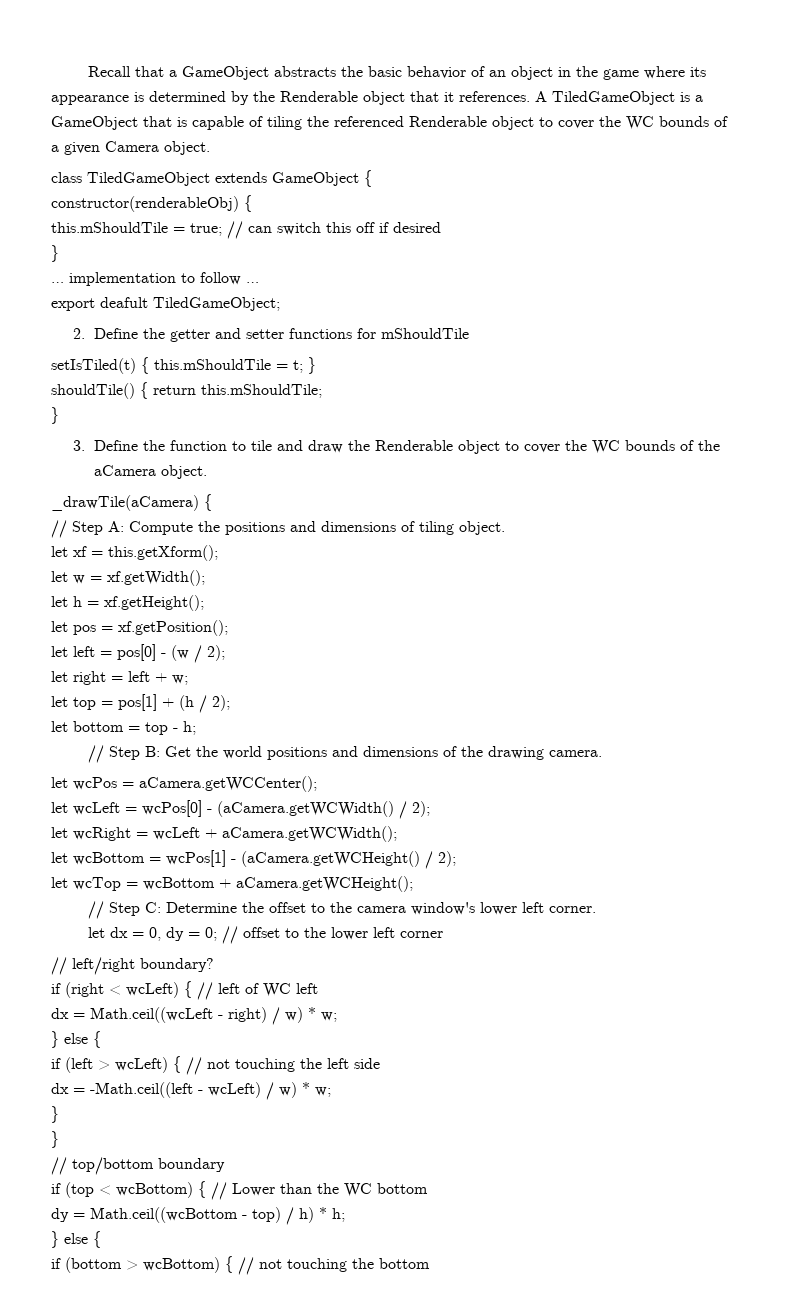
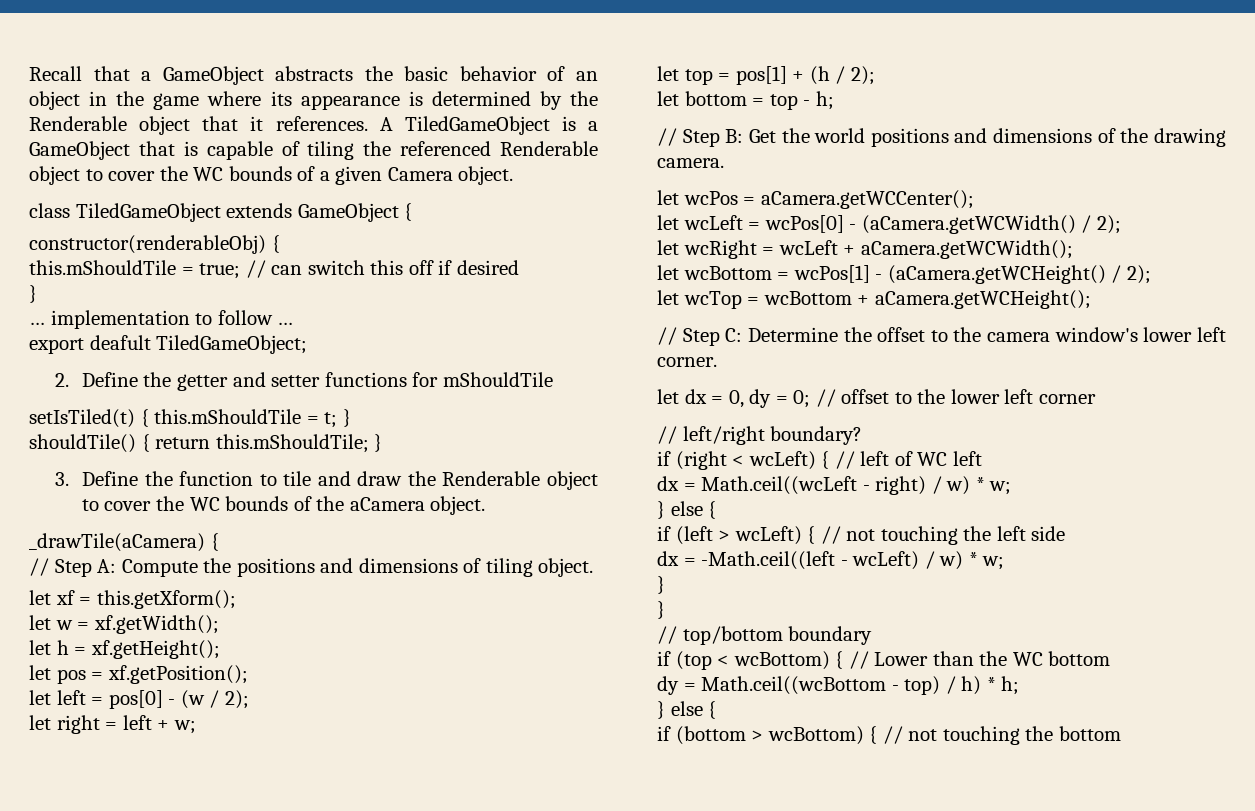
(322, 391) // -> (369, 443) none

